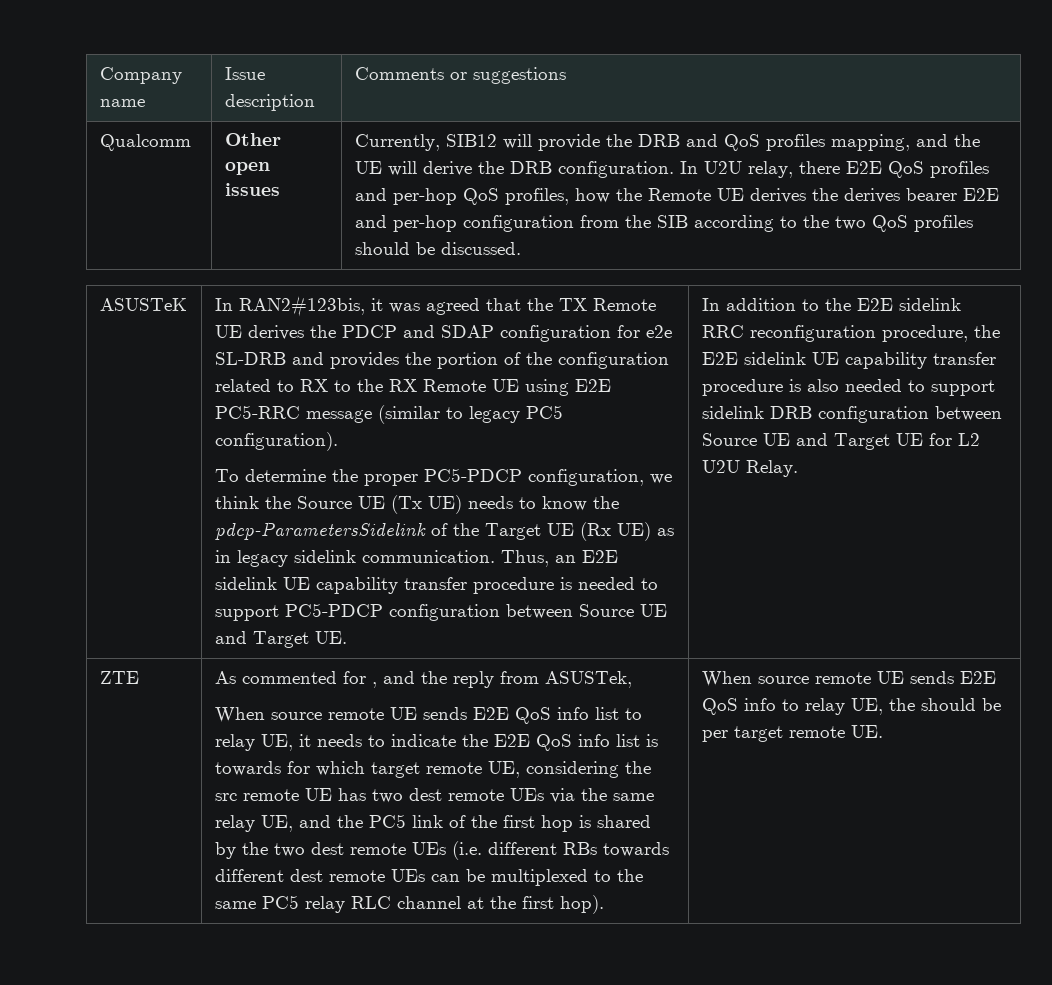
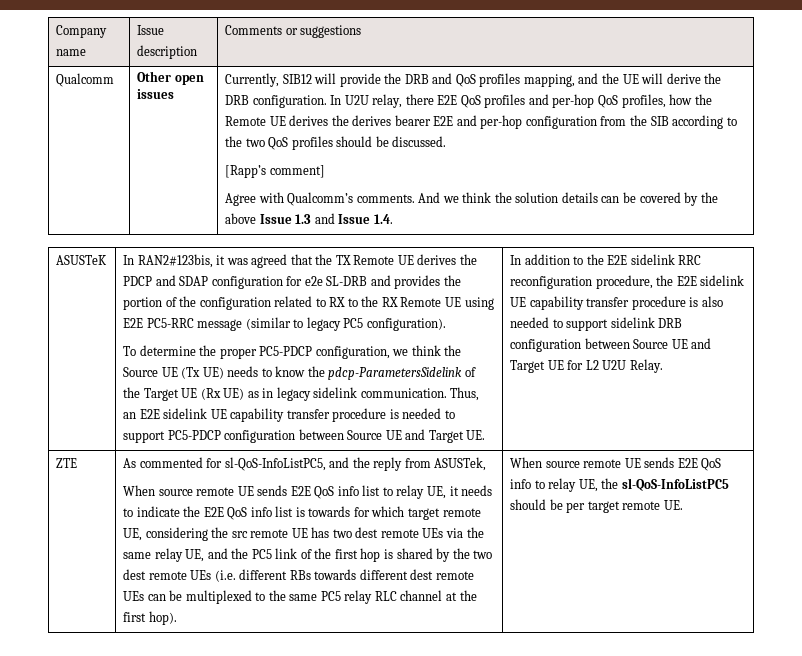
(521, 248) none -> [225,165,325,178] [225,192,718,206] [225,213,393,224] // [Rapp’s comment] // Agree with Qualcomm’s comments. And we think the solution details can be covered by the above Issue 1.3 and Issue 1.4.
[371,682,377,688] , -> [224,457,326,471] sl-QoS-InfoListPC5,
(915, 704) none -> [621,478,729,491] sl-QoS-InfoListPC5

